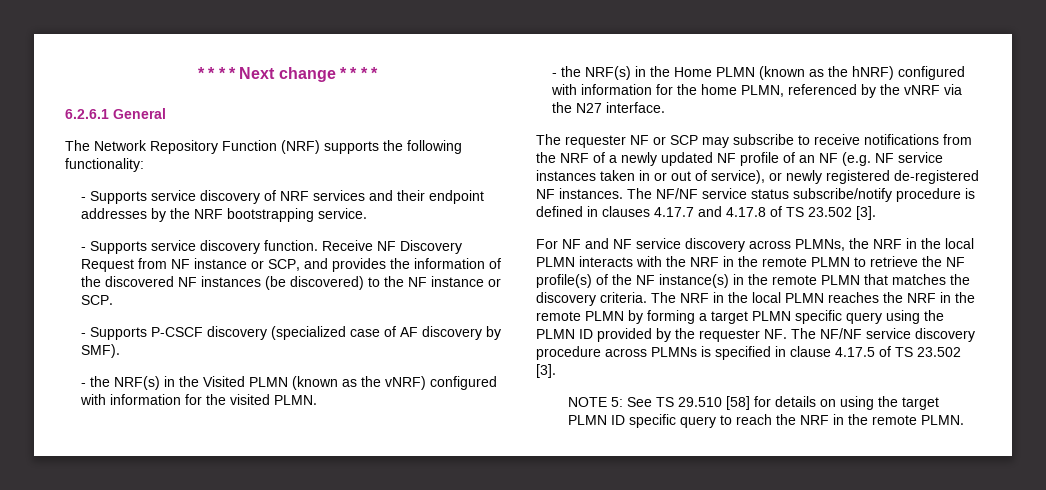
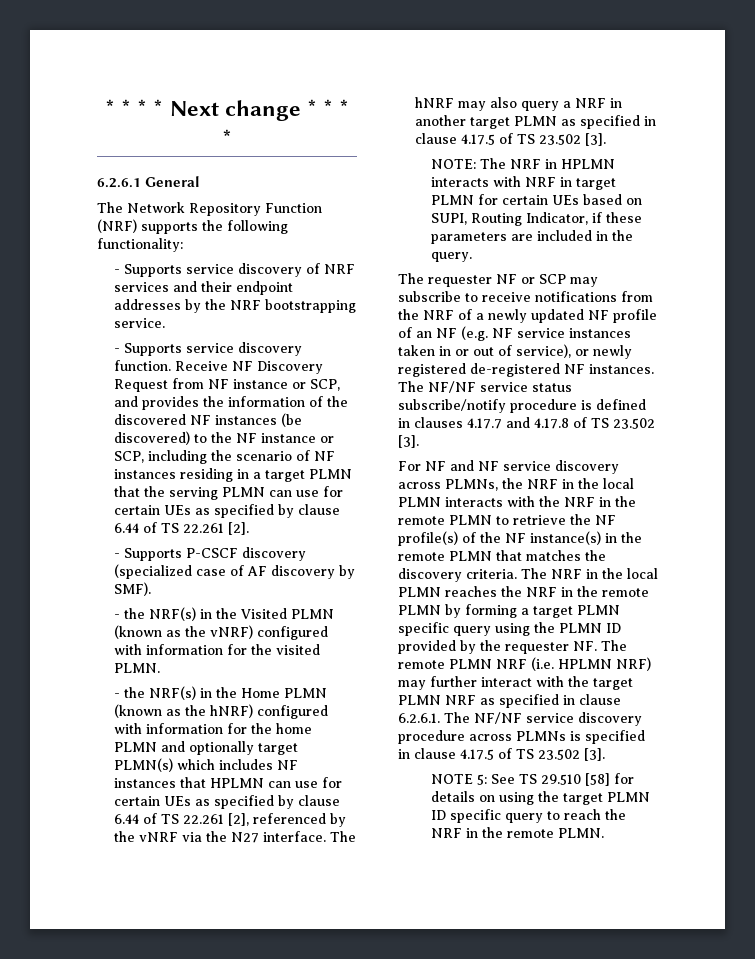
[80,295,113,305] SCP. -> [113,450,335,464] [113,468,352,482] [113,486,343,500] [113,504,340,518] [113,522,249,535] SCP, including the scenario of NF instances residing in a target PLMN that the serving PLMN can use for certain UEs as specified by clause 6.44 of TS 22.261 [2].
[740,85,784,97] PLMN, -> [113,741,298,755] [113,758,298,772] [113,777,342,788] [113,795,340,809] [113,813,249,826] PLMN and optionally target PLMN(s) which includes NF instances that HPLMN can use for certain UEs as specified by clause 6.44 of TS 22.261 [2],
(665, 107) none -> [329,831,356,842] [414,97,622,111] [414,115,656,129] [414,133,606,146] [431,158,616,169] [431,176,617,190] [431,194,643,205] [431,212,643,226] [431,230,634,244] [431,252,473,262] The hNRF may also query a NRF in another target PLMN as specified in clause 4.17.5 of TS 23.502 [3]. // NOTE: The NRF in HPLMN interacts with NRF in target PLMN for certain UEs based on SUPI, Routing Indicator, if these parameters are included in the query.
(816, 333) none -> [398,657,651,671] [398,676,633,690] [398,694,621,708] [398,712,470,723] remote PLMN NRF (i.e. HPLMN NRF) may further interact with the target PLMN NRF as specified in clause 6.2.6.1. The

